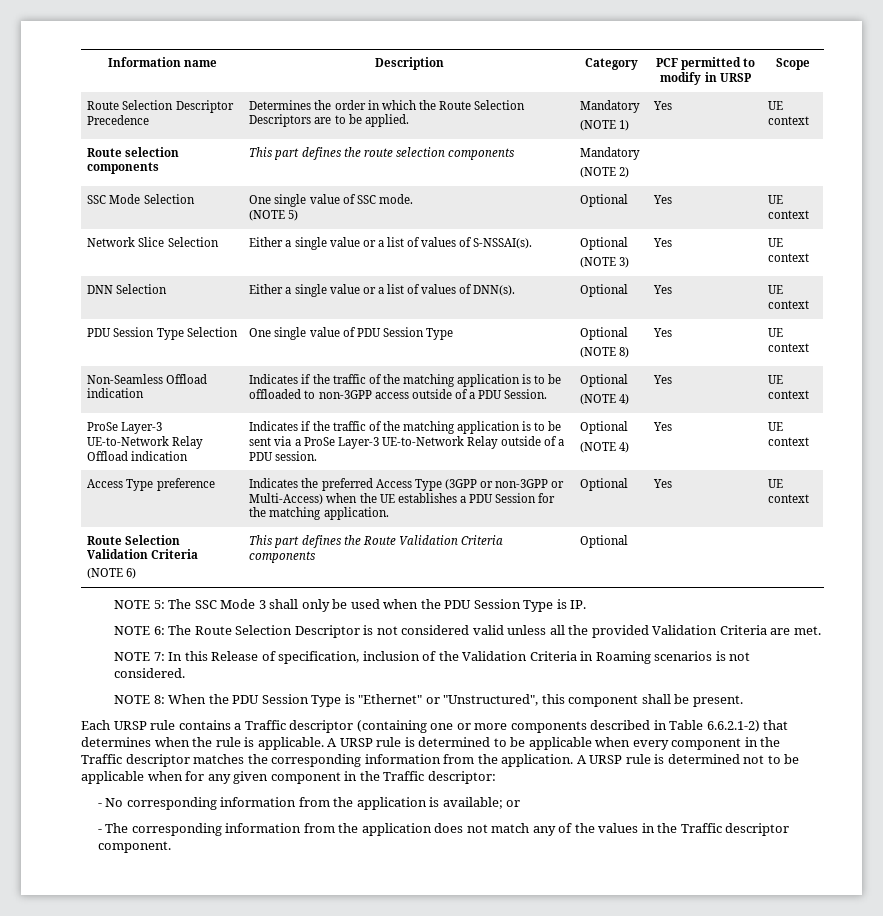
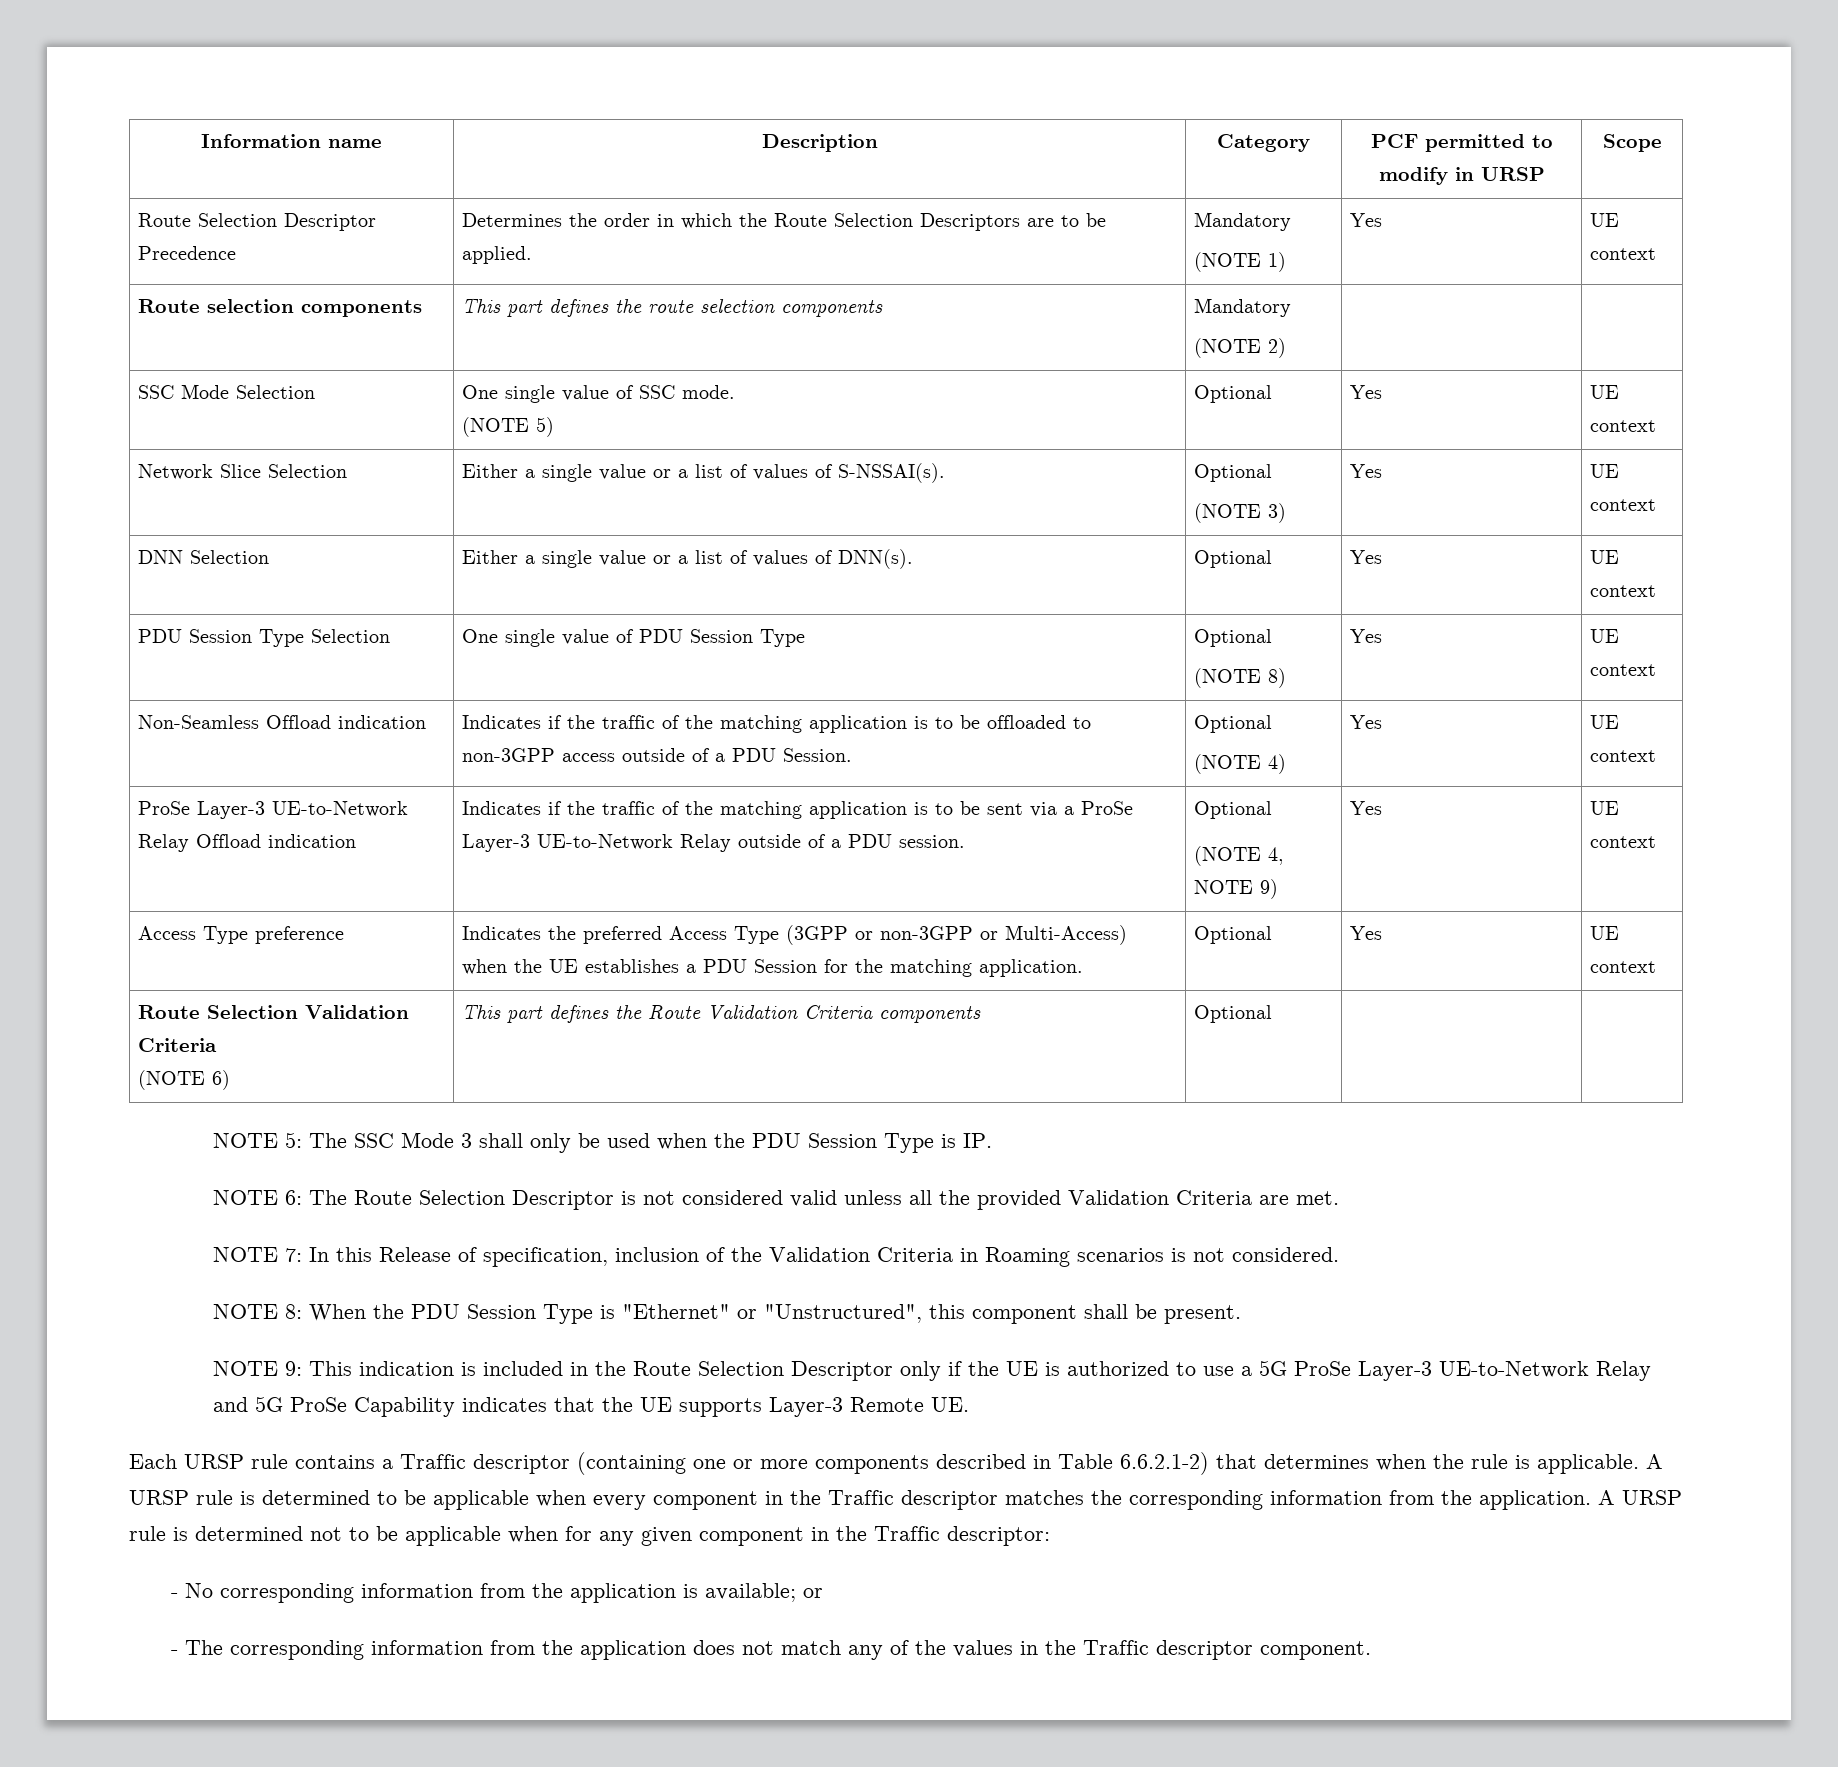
[619,442,630,453] 4) -> [1267,847,1284,865] [1193,879,1278,899] 4, NOTE 9)
(743, 701) none -> [213,1360,1652,1381] [213,1396,970,1417] // NOTE 9: This indication is included in the Route Selection Descriptor only if the UE is authorized to use a 5G ProSe Layer-3 UE-to-Network Relay and 5G ProSe Capability indicates that the UE supports Layer-3 Remote UE.

